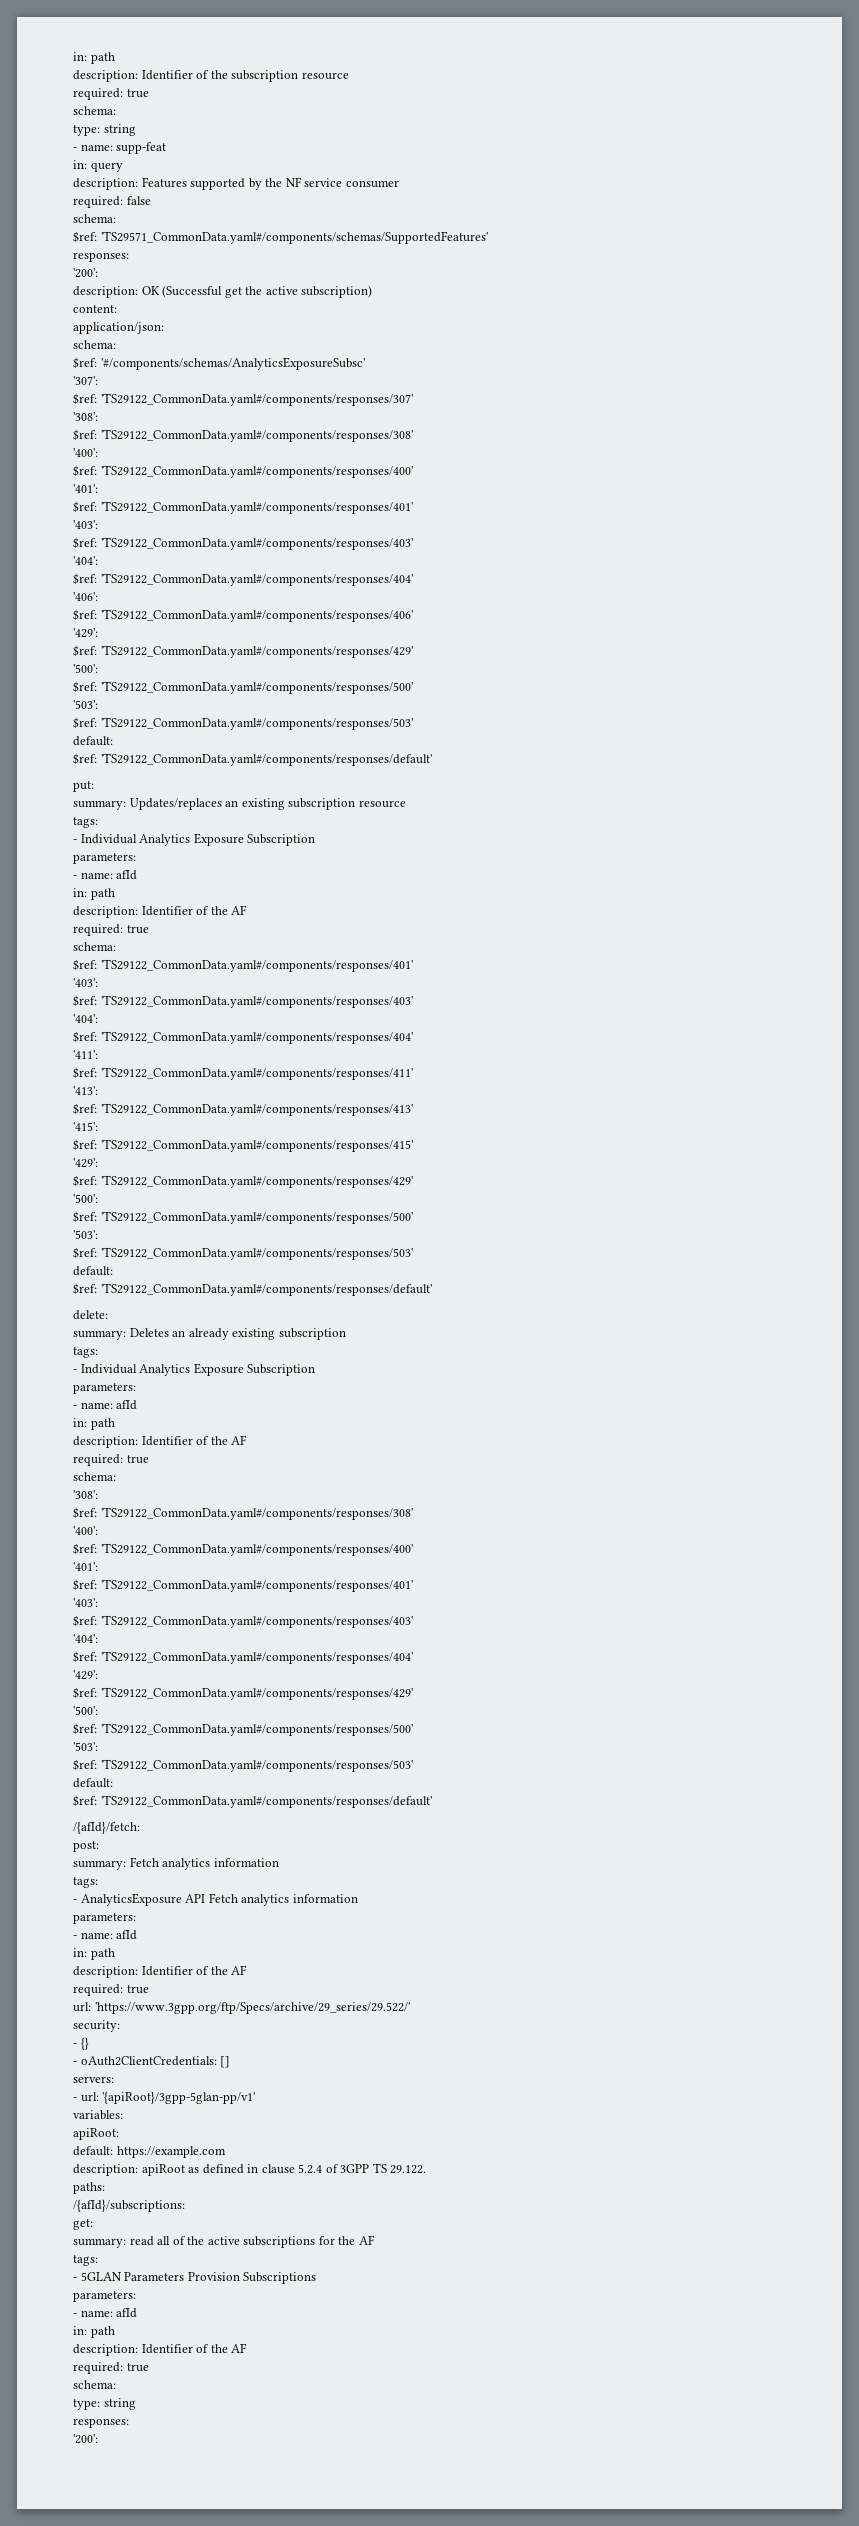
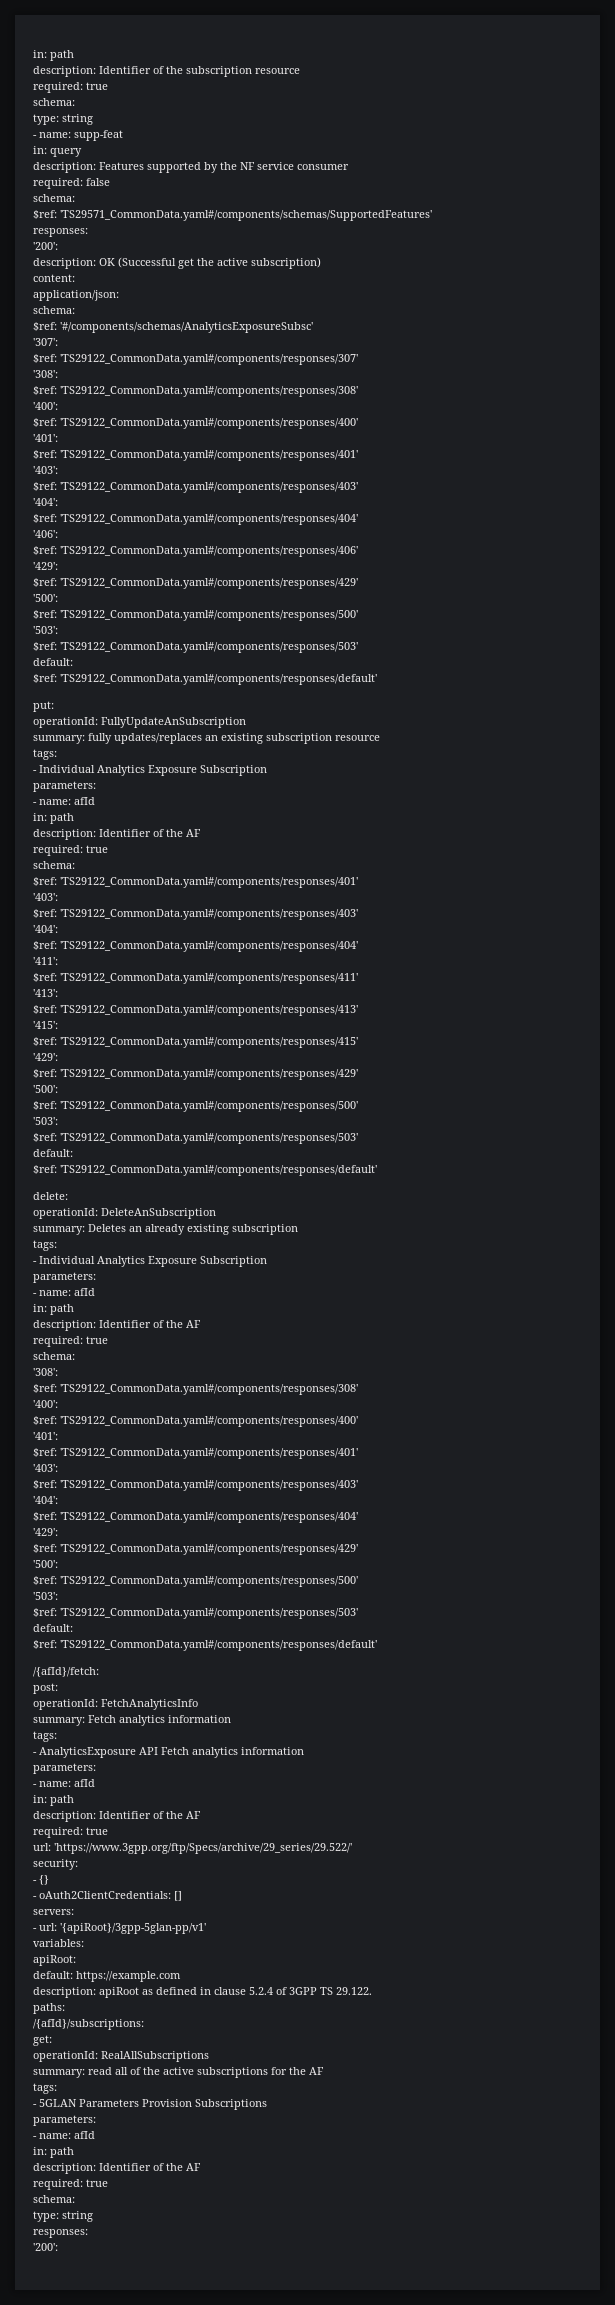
[73,798,222,810] // summary: Updates/replaces -> [33,717,246,728] [33,733,202,744] // operationId: FullyUpdateAnSubscription // summary: fully updates/replaces
(108, 1315) none -> [33,1208,216,1219] // operationId: DeleteAnSubscription
(99, 1846) none -> [33,1699,198,1710] // operationId: FetchAnalyticsInfo
(93, 2224) none -> [33,2051,209,2062] // operationId: RealAllSubscriptions

